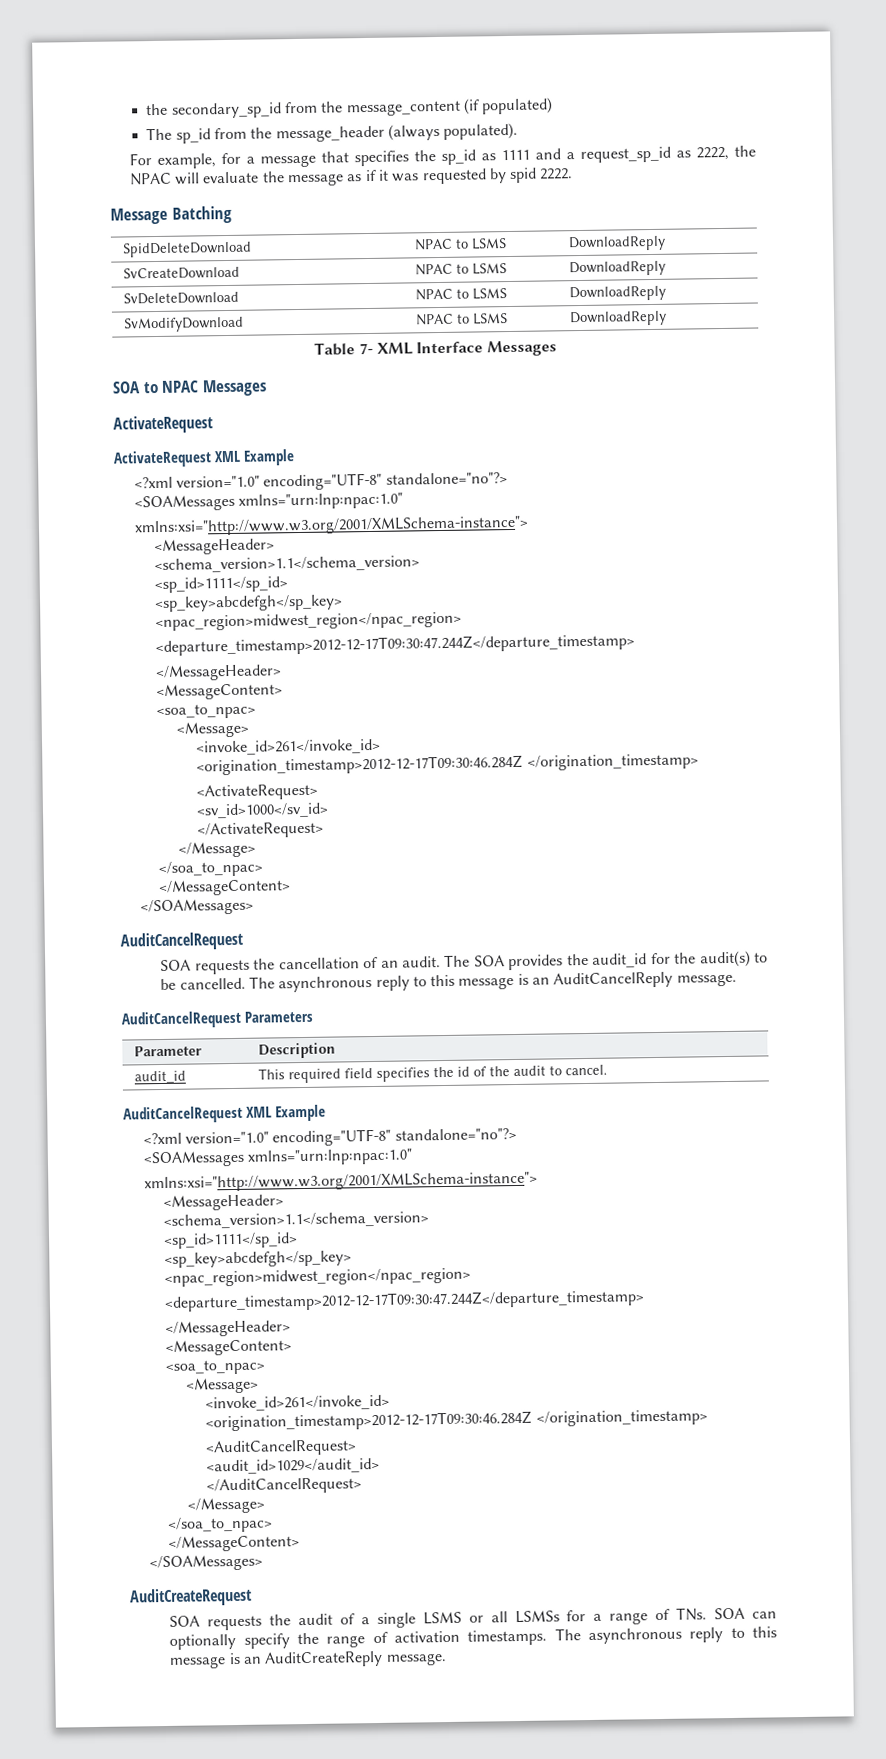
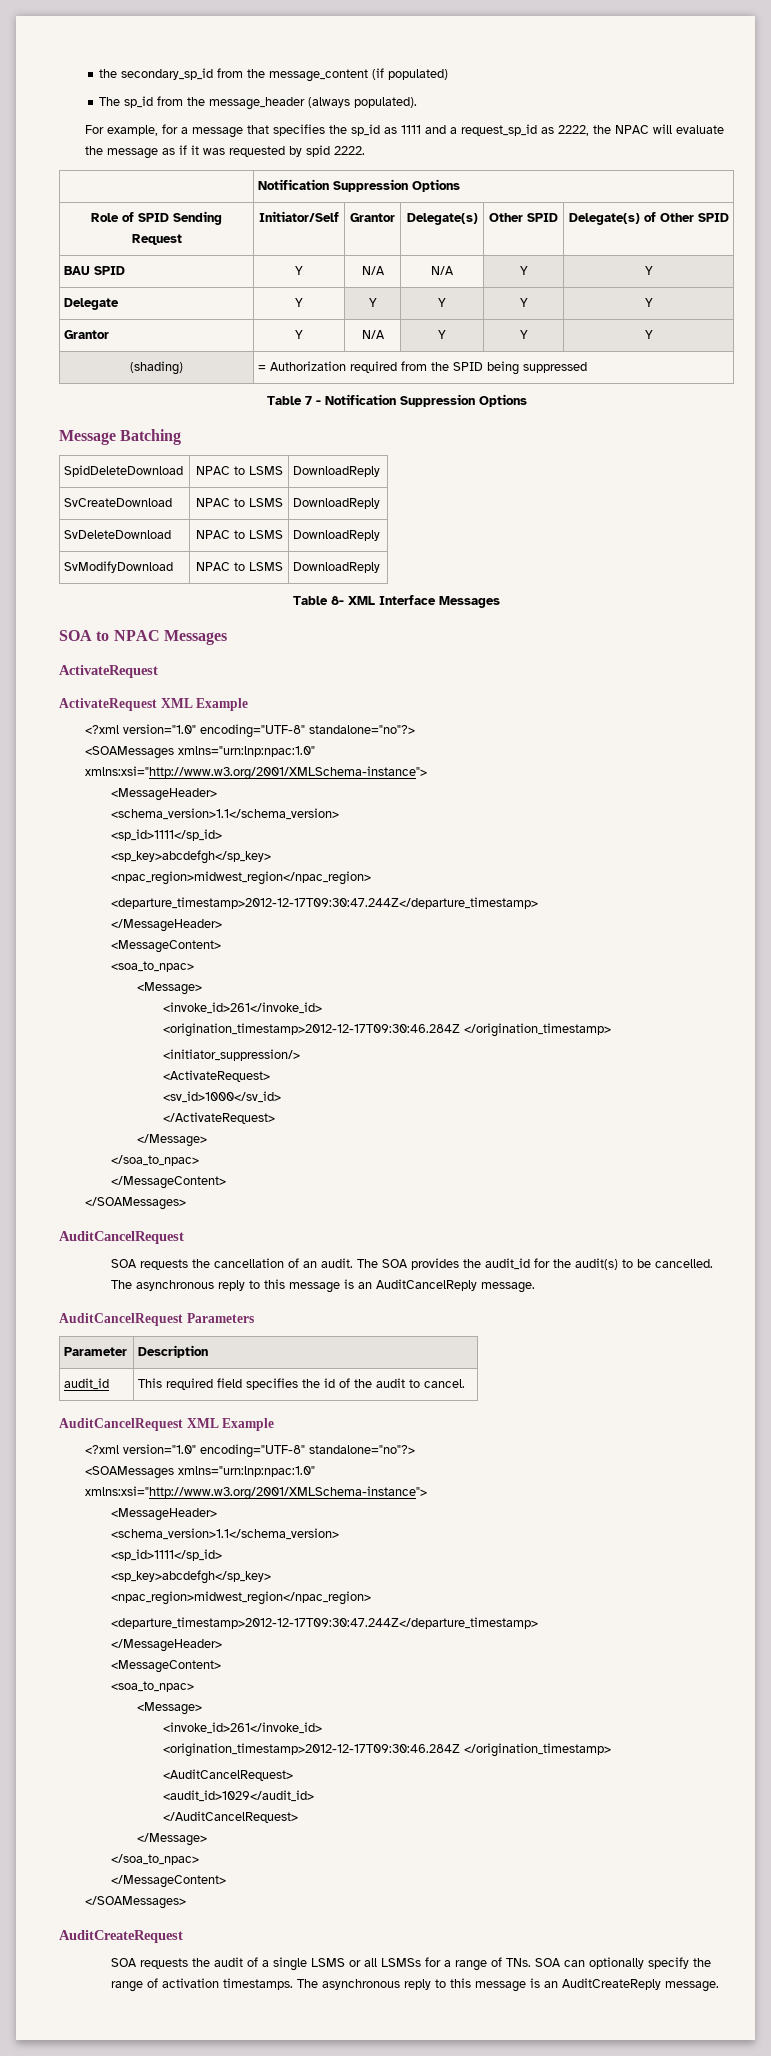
(574, 174) none -> [258,179,461,192] [91,211,222,225] [131,234,182,245] [259,211,339,222] [350,213,395,222] [406,213,478,225] [489,213,558,222] [568,212,729,225] [64,266,126,275] [295,266,303,275] [361,266,385,275] [431,266,454,275] [519,266,528,275] [644,266,653,275] [64,298,120,310] [295,298,303,307] [368,298,377,307] [438,298,446,307] [519,298,528,307] [644,298,653,307] [64,330,110,339] [295,330,303,339] [361,330,385,339] [438,330,446,339] [519,330,528,339] [644,330,653,339] [130,361,183,375] [258,361,588,375] [266,394,527,407] // | Notification Suppression Options // Role of SPID Sending Request | Initiator/Self | Grantor | Delegate(s) | Other SPID | Delegate(s) of Other SPID // BAU SPID | Y | N/A | N/A | Y | Y // Delegate | Y | Y | Y | Y | Y // Grantor | Y | N/A | Y | Y | Y // (shading) | = Authorization required from the SPID being suppressed // Table 7 - Notification Suppression Options
[358,342,374,355] 7- -> [331,596,344,605] 8-
(699, 762) none -> [162,1049,300,1061] // <initiator_suppression/>

